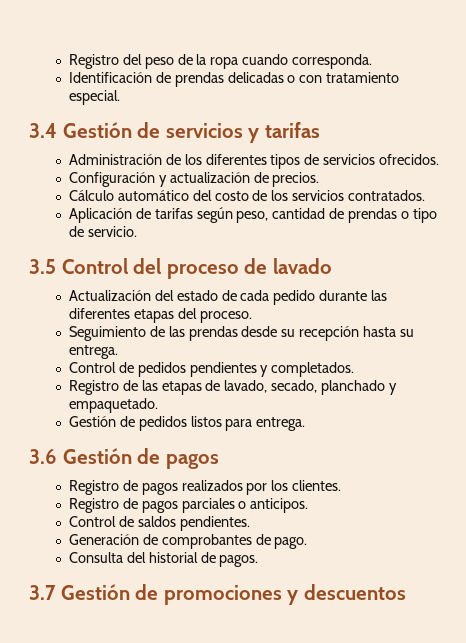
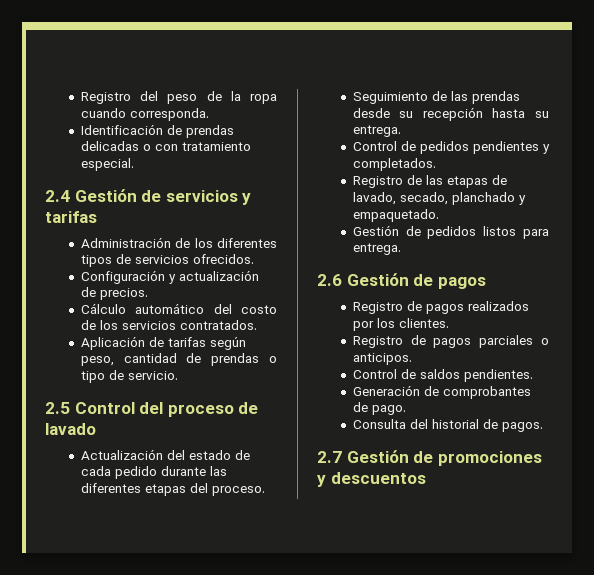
[29,123,57,138] 3.4 -> [45,190,70,202] 2.4
[29,259,56,274] 3.5 -> [45,402,70,414] 2.5
[29,449,57,464] 3.6 -> [317,274,342,286] 2.6
[29,585,56,600] 3.7 -> [317,451,342,463] 2.7

